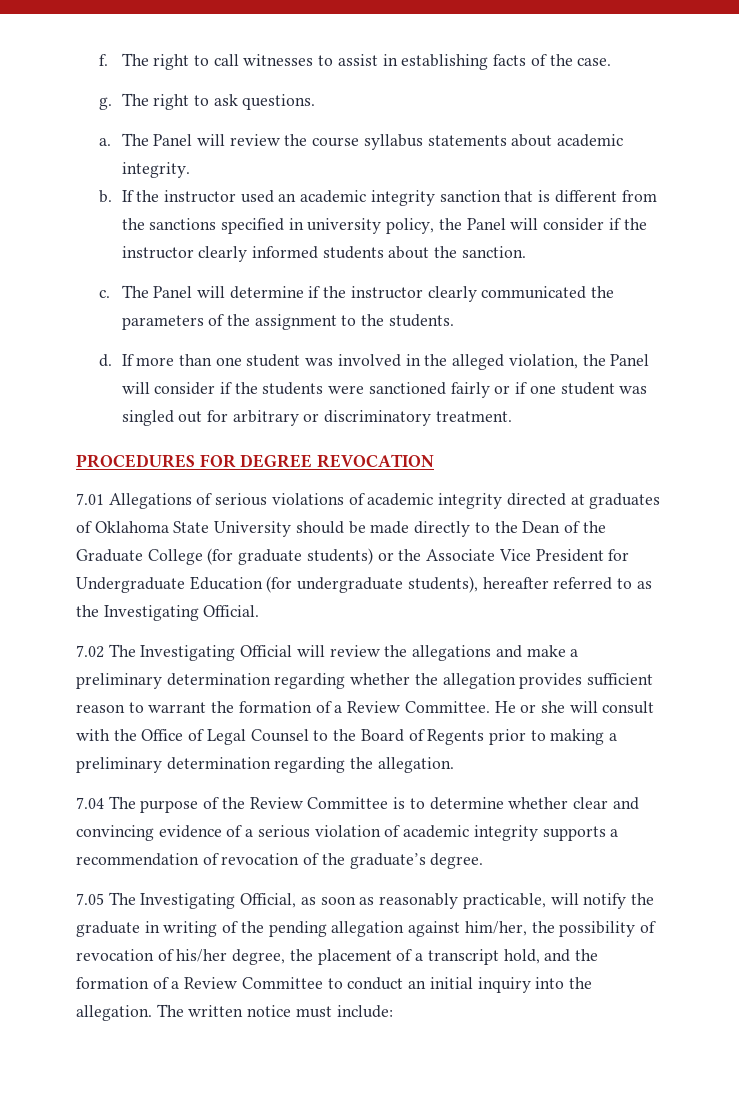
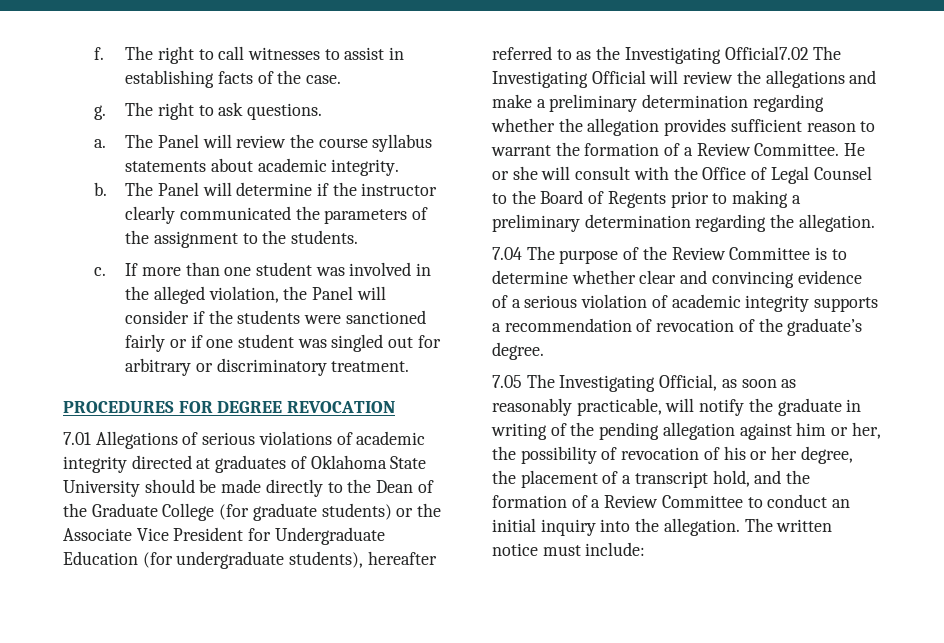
[121,190,657,206] [121,218,647,234] [121,246,526,262] [98,290,110,298] If the instructor used an academic integrity sanction that is different from the sanctions specified in university policy, the Panel will consider if the instructor clearly informed students about the sanction. // c. -> (108, 189) none
[98,354,112,367] d. -> [94,267,107,276] c.
[203,605,260,617] [76,645,104,658] Official. // 7.02 -> [724,46,809,60] Official7.02
[464,921,527,936] him/her, -> [796,422,881,439] him or her,
[176,949,228,962] his/her -> [723,446,798,460] his or her

